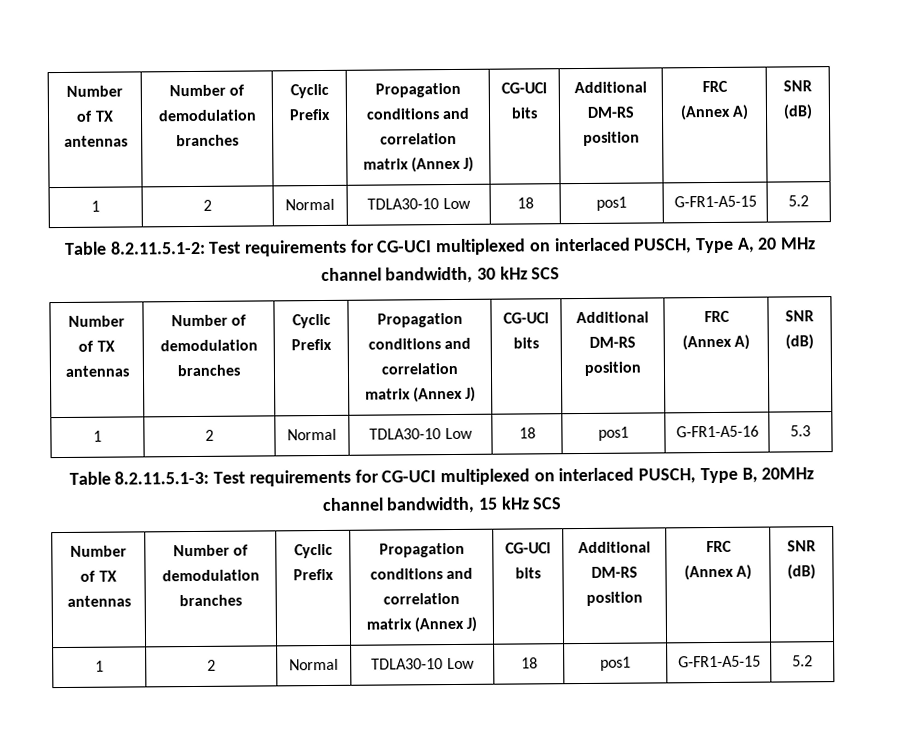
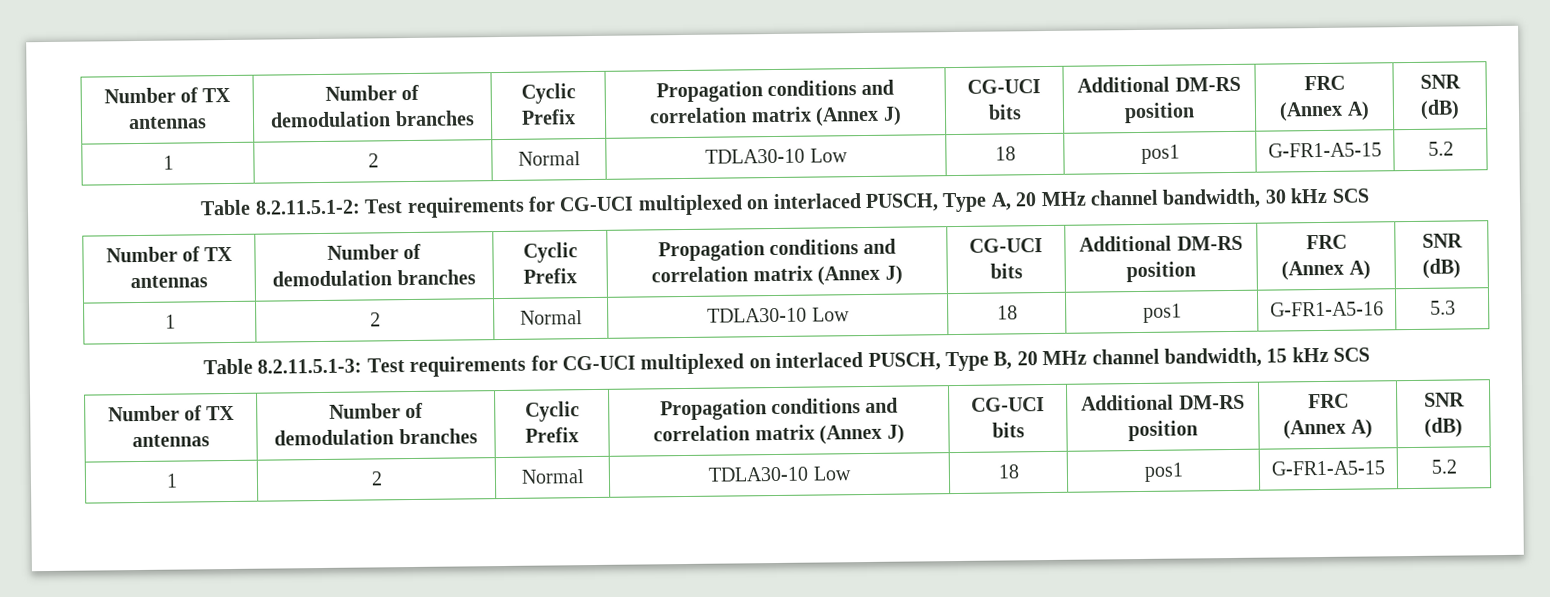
[761,467,815,480] 20MHz -> [1016,350,1088,366] 20 MHz

